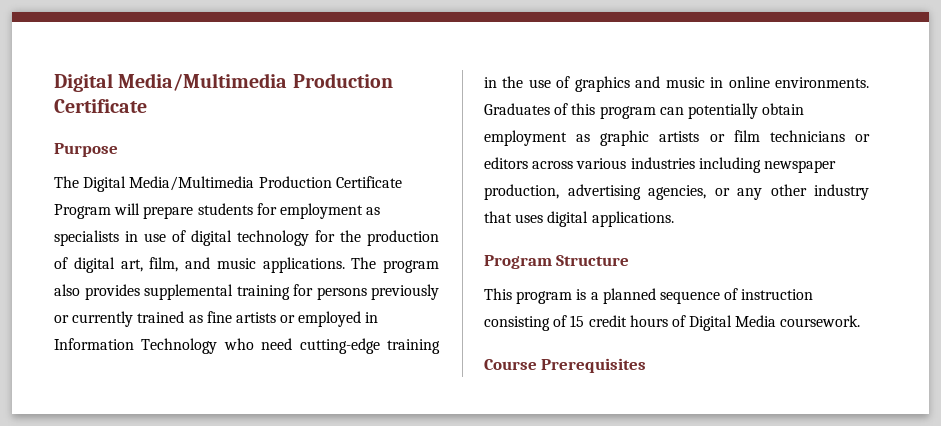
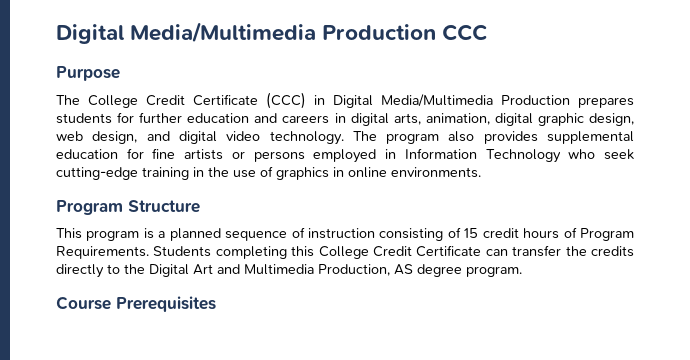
[54,73,393,92] [54,99,147,113] Digital Media/Multimedia Production Certificate -> [56,22,489,44] Digital Media/Multimedia Production CCC
[83,176,402,192] [54,203,381,219] [54,230,439,246] [54,257,345,273] Digital Media/Multimedia Production Certificate Program will prepare students for employment as specialists in use of digital technology for the production of digital art, film, and music applications. -> [88,92,634,109] [56,112,634,126] [56,131,344,145] College Credit Certificate (CCC) in Digital Media/Multimedia Production prepares students for further education and careers in digital arts, animation, digital graphic design, web design, and digital video technology.
[236,284,439,300] [54,311,203,327] training for persons previously or currently trained as -> [56,148,144,159] education for
(296, 319) none -> [253,151,305,162] persons
[261,338,293,350] need -> [604,149,634,160] seek
[635,76,705,88] and music -> (329, 173) none
[484,103,805,119] [484,130,870,146] [484,157,836,173] [484,184,869,200] [484,211,674,227] Graduates of this program can potentially obtain employment as graphic artists or film technicians or editors across various industries including newspaper production, advertising agencies, or any other industry that uses digital applications. -> (481, 172) none
[689,315,861,331] Digital Media coursework. -> [580,228,635,241] [56,245,634,259] [56,264,522,278] Program Requirements. Students completing this College Credit Certificate can transfer the credits directly to the Digital Art and Multimedia Production, AS degree program.

